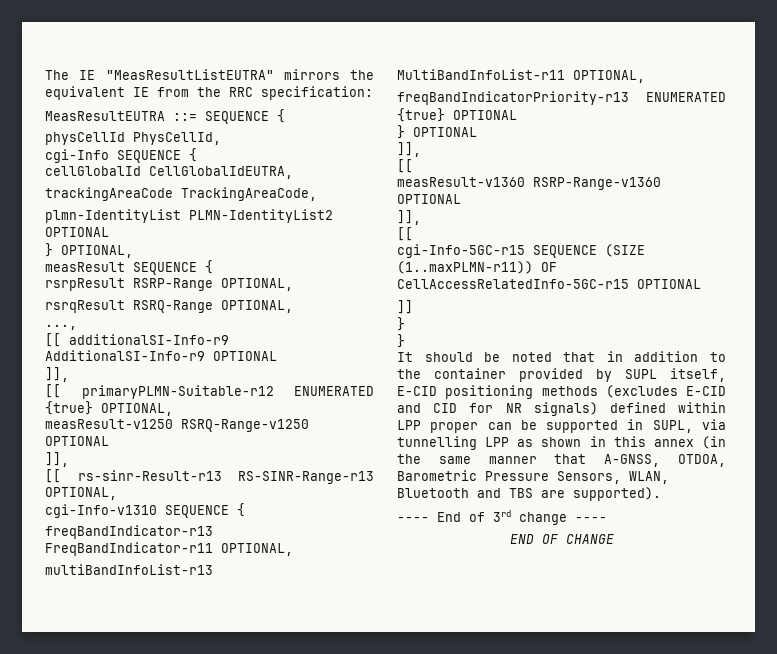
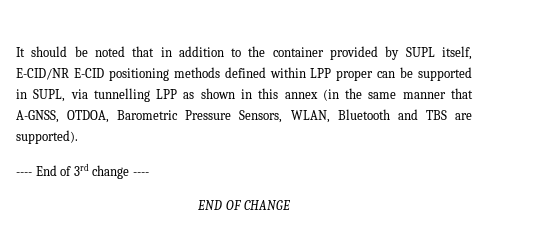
[45,69,374,80] [45,86,373,100] [45,109,285,124] [45,132,221,145] [45,148,197,163] [45,166,293,179] [45,187,317,201] [45,209,333,223] [45,227,109,237] [45,243,133,258] [45,260,213,275] [45,278,293,291] [45,300,293,313] [45,324,77,330] [45,333,229,347] [45,350,277,361] [45,367,69,382] [45,384,374,399] [45,401,173,416] [45,419,309,432] [45,436,109,446] [45,452,69,467] [45,469,374,484] [45,487,117,500] [45,503,245,518] [45,525,213,539] [45,542,293,556] [45,564,213,575] [397,69,645,83] [397,91,726,105] [397,108,517,122] [397,125,477,139] [397,142,421,157] [397,159,413,173] [397,177,661,190] [397,194,461,204] [397,210,421,225] [397,227,413,241] [397,244,645,258] [397,261,557,274] [397,279,701,289] [397,300,413,314] [397,317,405,331] [397,334,405,348] The IE "MeasResultListEUTRA" mirrors the equivalent IE from the RRC specification: // MeasResultEUTRA ::= SEQUENCE { // physCellId PhysCellId, // cgi-Info SEQUENCE { // cellGlobalId CellGlobalIdEUTRA, // trackingAreaCode TrackingAreaCode, // plmn-IdentityList PLMN-IdentityList2 OPTIONAL // } OPTIONAL, // measResult SEQUENCE { // rsrpResult RSRP-Range OPTIONAL, // rsrqResult RSRQ-Range OPTIONAL, // ..., // [[ additionalSI-Info-r9 AdditionalSI-Info-r9 OPTIONAL // ]], // [[ primaryPLMN-Suitable-r12 ENUMERATED {true} OPTIONAL, // measResult-v1250 RSRQ-Range-v1250 OPTIONAL // ]], // [[ rs-sinr-Result-r13 RS-SINR-Range-r13 OPTIONAL, // cgi-Info-v1310 SEQUENCE { // freqBandIndicator-r13 FreqBandIndicator-r11 OPTIONAL, // multiBandInfoList-r13 MultiBandInfoList-r11 OPTIONAL, // freqBandIndicatorPriority-r13 ENUMERATED {true} OPTIONAL // } OPTIONAL // ]], // [[ // measResult-v1360 RSRP-Range-v1360 OPTIONAL // ]], // [[ // cgi-Info-5GC-r15 SEQUENCE (SIZE (1..maxPLMN-r11)) OF CellAccessRelatedInfo-5GC-r15 OPTIONAL // ]] // } // } // -> (16, 52) none
(726, 375) none -> [16,68,69,80] E-CID/NR
[605,385,726,398] [397,402,598,416] (excludes E-CID and CID for NR signals) -> (220, 72) none

